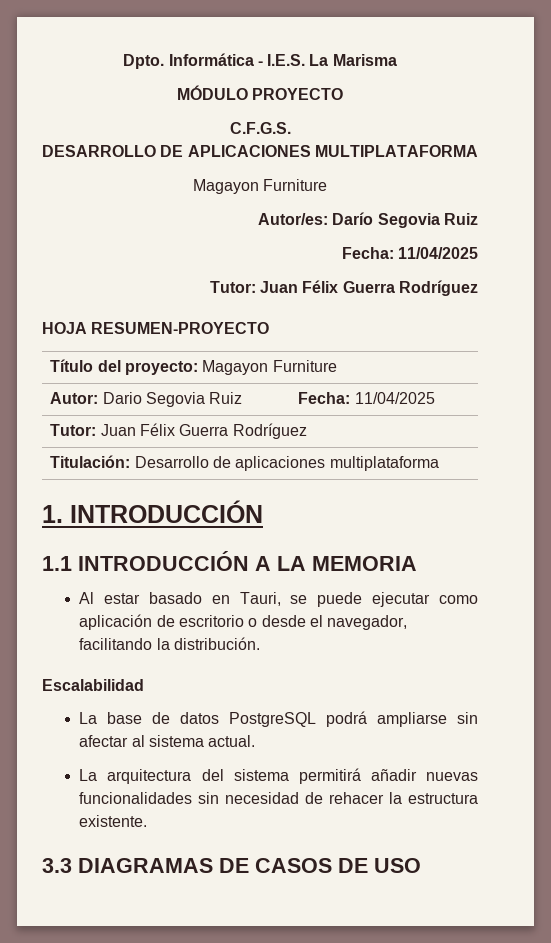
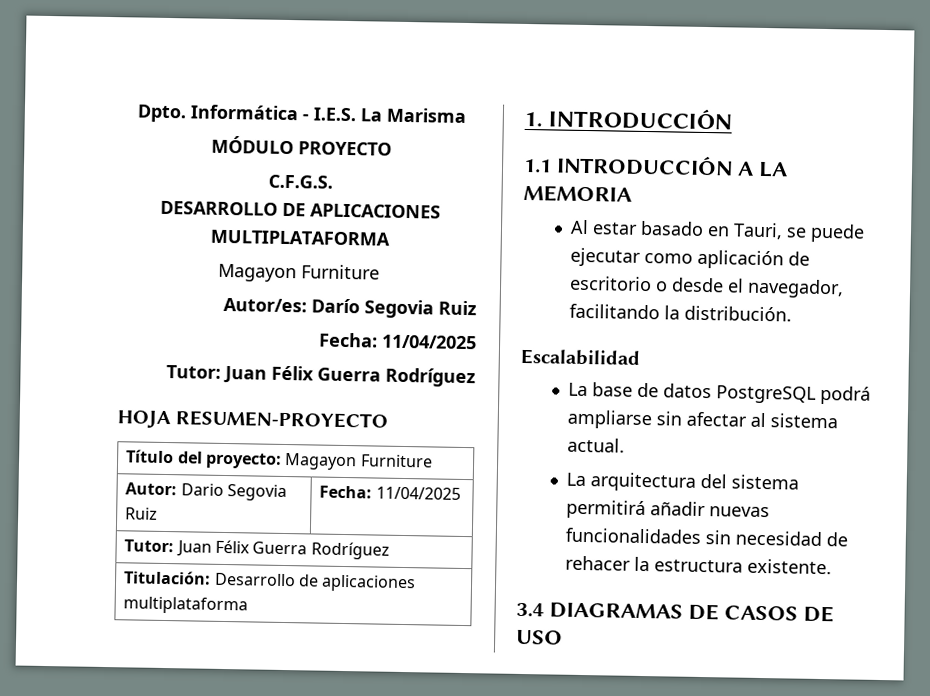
[42,858,72,873] 3.3 -> [516,602,544,618] 3.4

